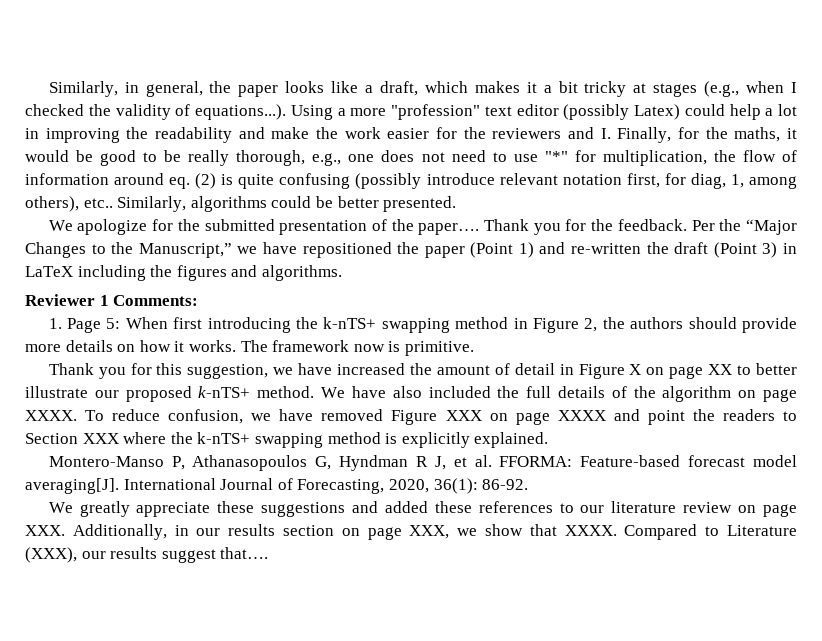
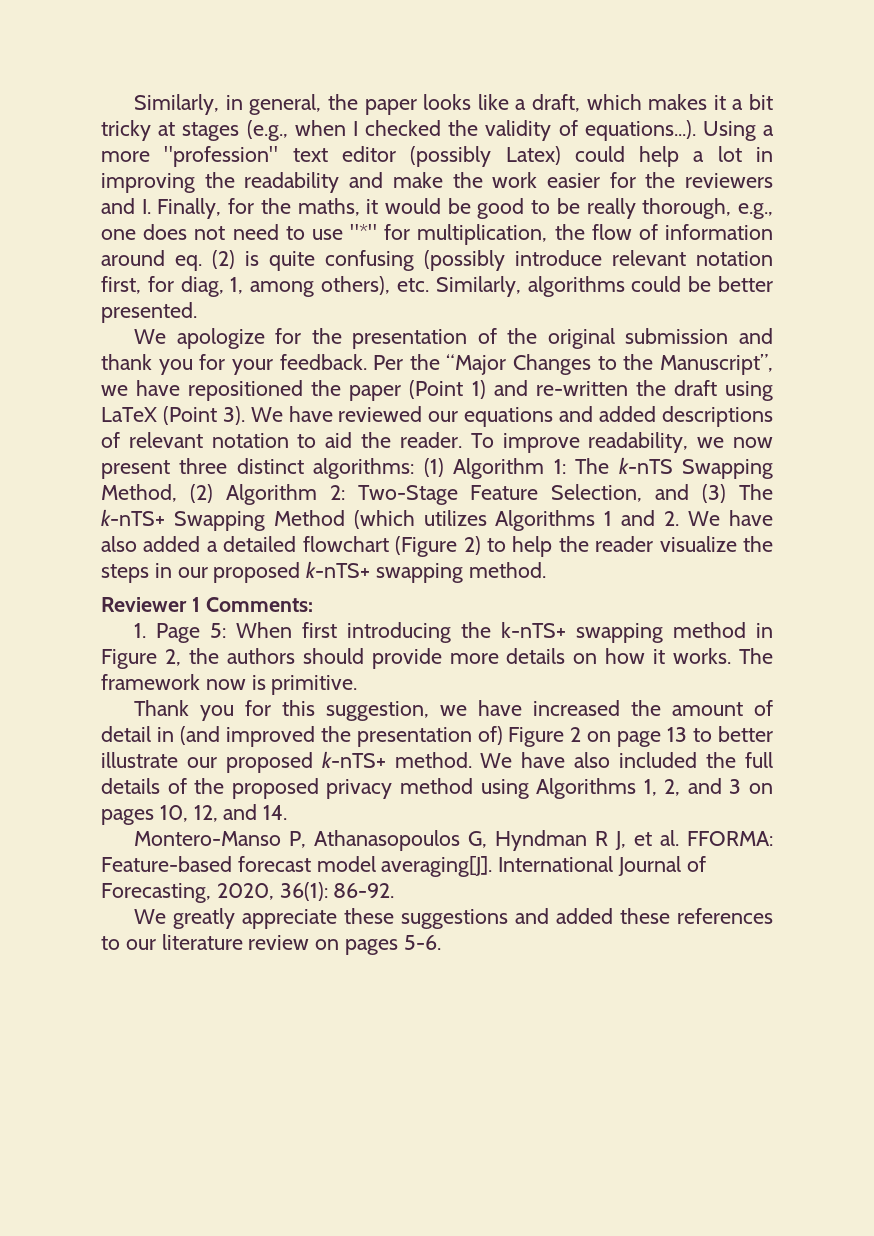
[83,198,113,208] etc.. -> [396,278,429,292] etc.
[204,219,275,231] submitted -> (342, 336) none
[418,219,614,235] paper…. Thank you for the -> [547,328,773,349] [101,354,273,375] original submission and thank you for your
[138,243,232,258] Manuscript,” -> [659,354,773,375] Manuscript”,
[713,242,798,258] [25,265,342,281] (Point 3) in LaTeX including the figures and algorithms. -> [725,381,773,401] [101,406,773,427] [101,432,773,453] [101,457,773,479] [101,484,773,505] [101,509,774,531] [101,536,773,557] [101,561,546,583] using LaTeX (Point 3). We have reviewed our equations and added descriptions of relevant notation to aid the reader. To improve readability, we now present three distinct algorithms: (1) Algorithm 1: The k-nTS Swapping Method, (2) Algorithm 2: Two-Stage Feature Selection, and (3) The k-nTS+ Swapping Method (which utilizes Algorithms 1 and 2. We have also added a detailed flowchart (Figure 2) to help the reader visualize the steps in our proposed k-nTS+ swapping method.
[578,364,733,379] Figure X on page XX -> [179,726,688,747] (and improved the presentation of) Figure 2 on page 13
[662,386,797,402] [25,409,797,425] [25,432,549,448] algorithm on page XXXX. To reduce confusion, we have removed Figure XXX on page XXXX and point the readers to Section XXX where the k-nTS+ swapping method is explicitly explained. -> [231,778,774,799] [101,804,288,825] proposed privacy method using Algorithms 1, 2, and 3 on pages 10, 12, and 14.
[762,504,797,517] [25,524,797,540] [25,547,269,563] page XXX. Additionally, in our results section on page XXX, we show that XXXX. Compared to Literature (XXX), our results suggest that…. -> [345,935,441,955] pages 5-6.

